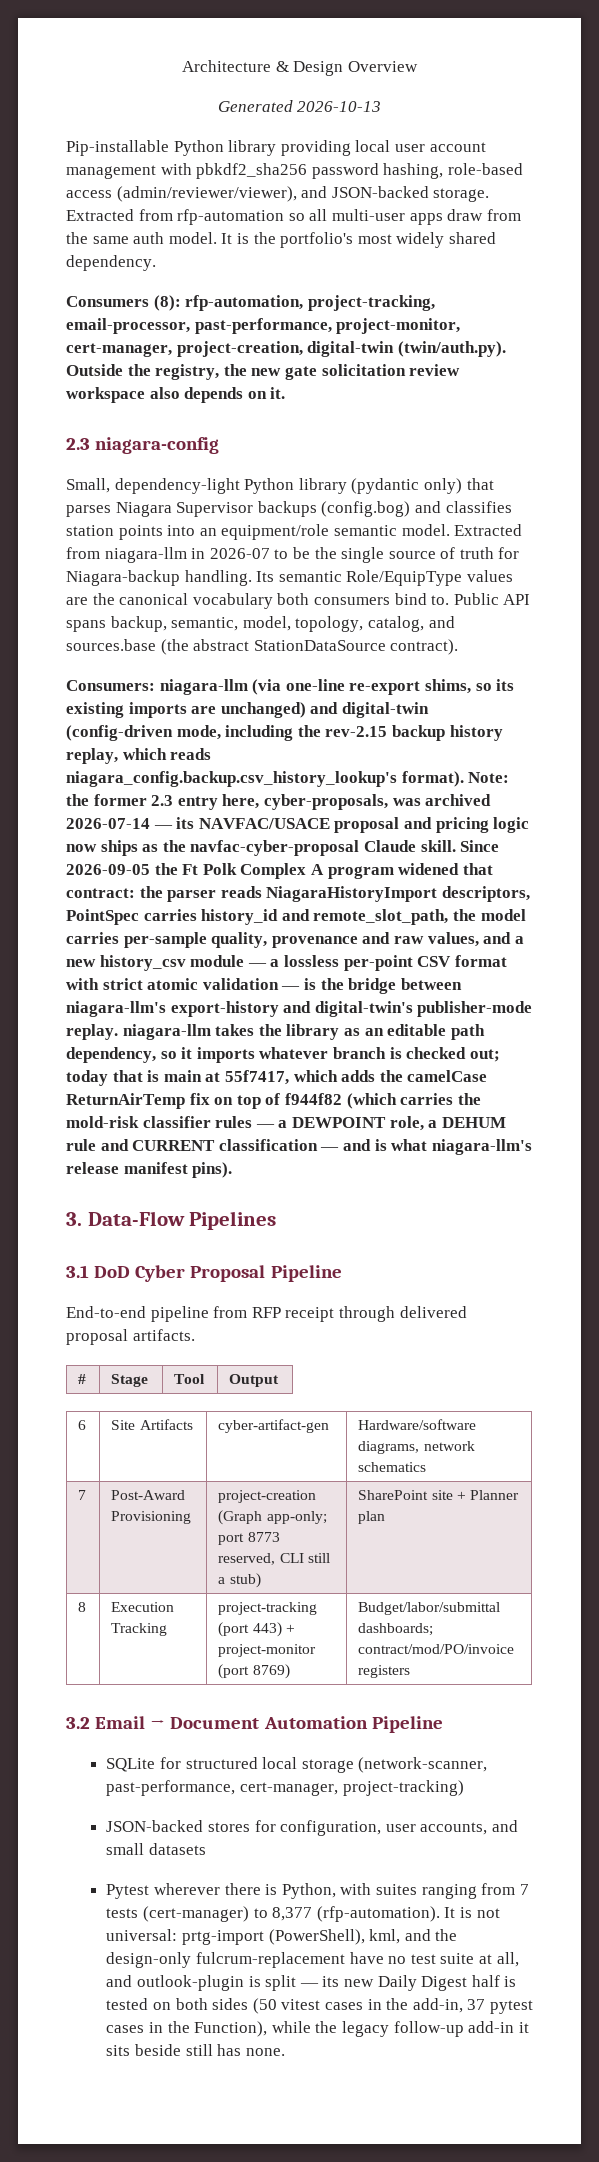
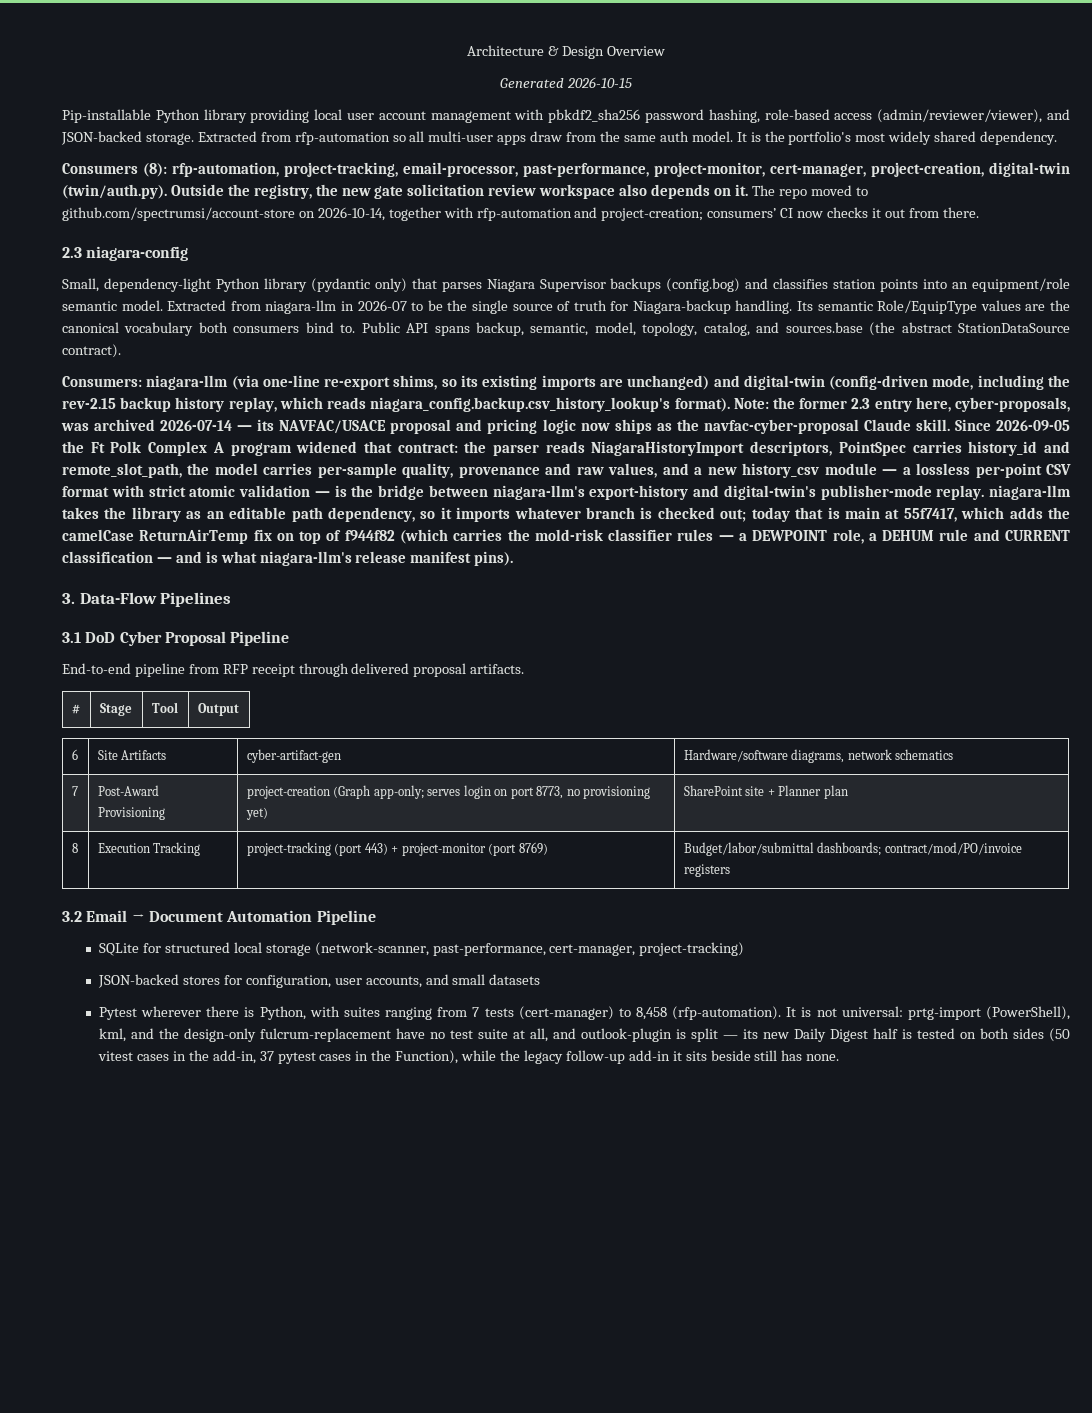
[297,101,382,112] 2026-10-13 -> [566,77,632,88] 2026-10-15
(286, 393) none -> [751,185,868,199] [62,207,979,221] The repo moved to github.com/spectrumsi/account-store on 2026-10-14, together with rfp-automation and project-creation; consumers’ CI now checks it out from there.
[218,1532,280,1545] [218,1553,330,1565] [218,1573,261,1588] port 8773 reserved, CLI still a stub) -> [427,785,651,799] [245,807,268,820] serves login on port 8773, no provisioning yet)
[272,1907,313,1921] 8,377 -> [635,1007,667,1020] 8,458

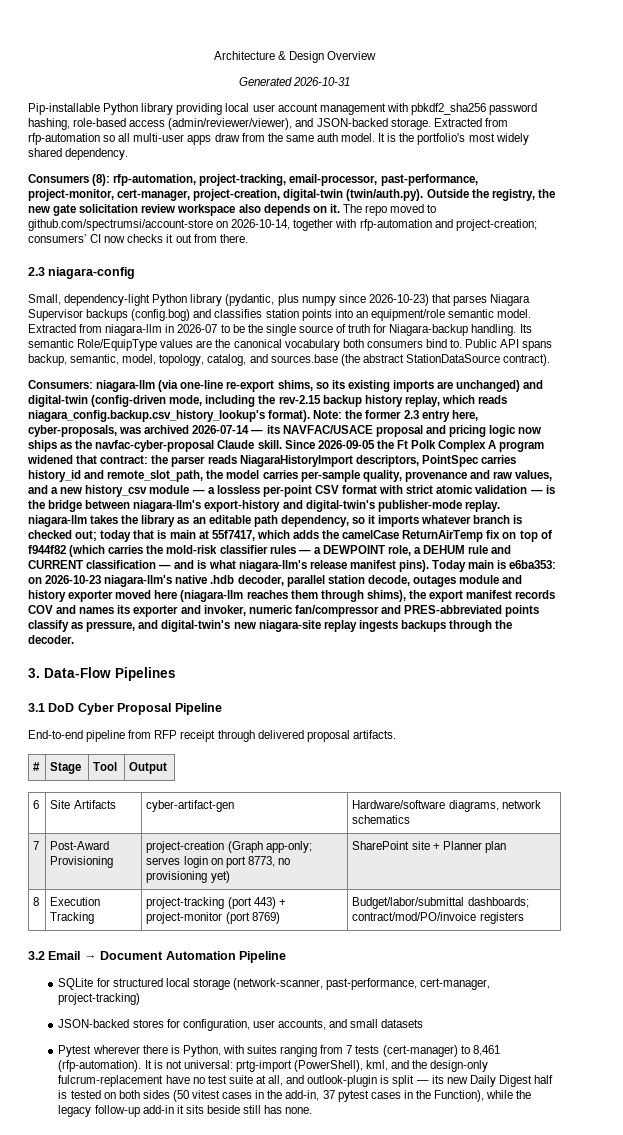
[566,77,632,88] 2026-10-15 -> [293,77,351,86] 2026-10-31
[310,278,407,292] (pydantic only) -> [225,294,429,306] (pydantic, plus numpy since 2026-10-23)
(514, 558) none -> [432,560,557,572] [28,575,523,587] [28,590,556,602] [28,605,540,617] [28,620,513,632] [28,635,74,644] Today main is e6ba353: on 2026-10-23 niagara-llm's native .hdb decoder, parallel station decode, outages module and history exporter moved here (niagara-llm reaches them through shims), the export manifest records COV and names its exporter and invoker, numeric fan/compressor and PRES-abbreviated points classify as pressure, and digital-twin's new niagara-site replay ingests backups through the decoder.
[635,1007,667,1020] 8,458 -> [472,1045,500,1056] 8,461

